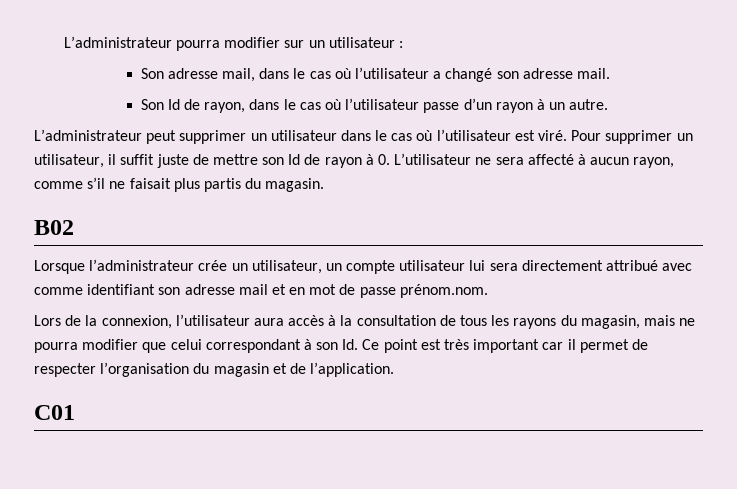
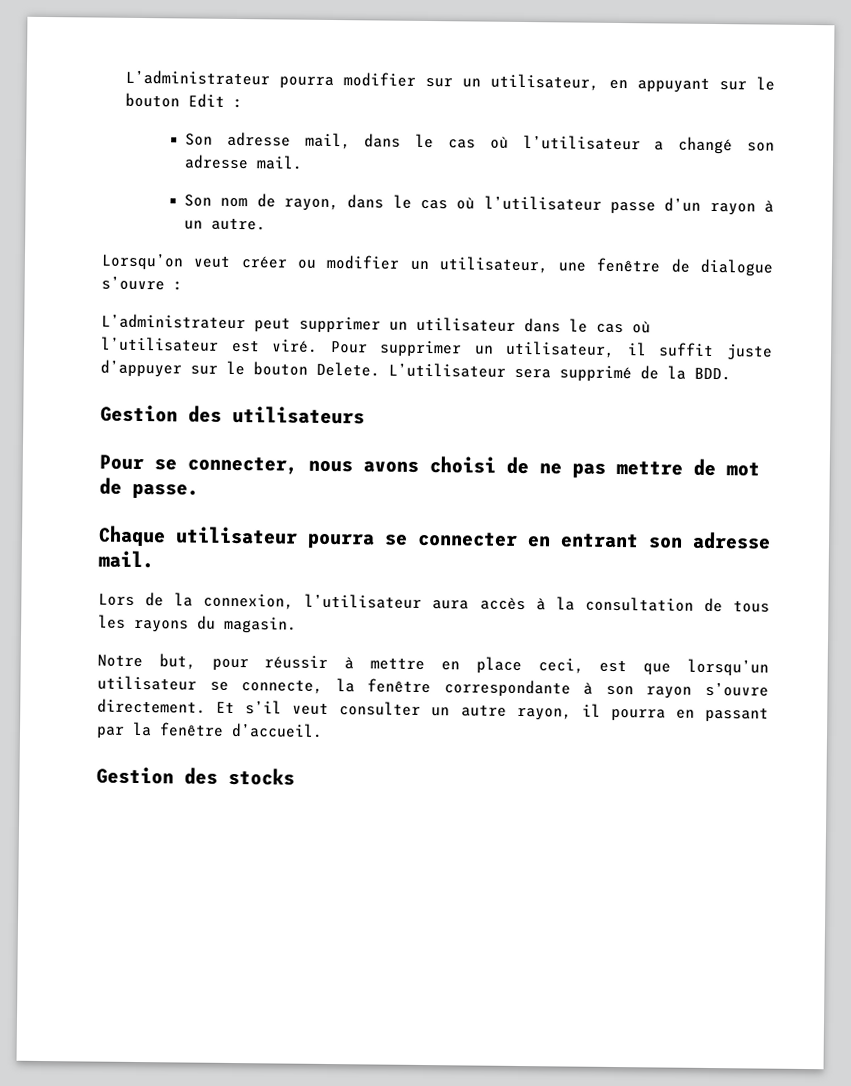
[328,37,395,48] utilisateur -> [490,73,776,93] [124,92,225,108] utilisateur, en appuyant sur le bouton Edit
[167,99,180,110] Id -> [220,197,249,208] nom
(609, 104) none -> [101,252,773,277] [101,275,183,291] // Lorsqu’on veut créer ou modifier un utilisateur, une fenêtre de dialogue s’ouvre :
[192,153,675,168] [34,177,325,192] [34,220,74,235] [34,259,693,274] [34,284,488,298] de mettre son Id de rayon à 0. L’utilisateur ne sera affecté à aucun rayon, comme s’il ne faisait plus partis du magasin. // B02 // Lorsque l’administrateur crée un utilisateur, un compte utilisateur lui sera directement attribué avec comme identifiant son adresse mail et en mot de passe prénom.nom. -> [100,359,731,383] [100,404,365,425] [99,454,760,478] [99,477,199,499] [98,525,771,550] [98,550,154,569] d’appuyer sur le bouton Delete. L’utilisateur sera supprimé de la BDD. // Gestion des utilisateurs // Pour se connecter, nous avons choisi de ne pas mettre de mot de passe. // Chaque utilisateur pourra se connecter en entrant son adresse mail.
[580,315,696,329] [34,339,648,353] [34,362,395,377] [34,405,75,420] magasin, mais ne pourra modifier que celui correspondant à son Id. Ce point est très important car il permet de respecter l’organisation du magasin et de l’application. // C01 -> [224,616,297,634] [97,653,769,677] [97,675,769,699] [97,698,769,723] [96,721,323,739] [96,766,295,786] magasin. // Notre but, pour réussir à mettre en place ceci, est que lorsqu’un utilisateur se connecte, la fenêtre correspondante à son rayon s’ouvre directement. Et s’il veut consulter un autre rayon, il pourra en passant par la fenêtre d’accueil. // Gestion des stocks

